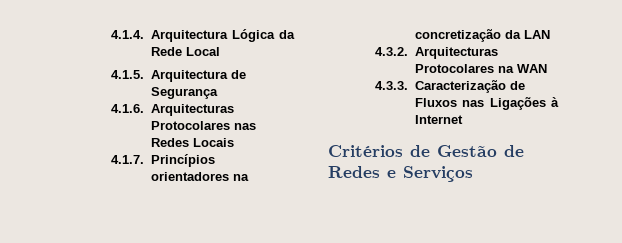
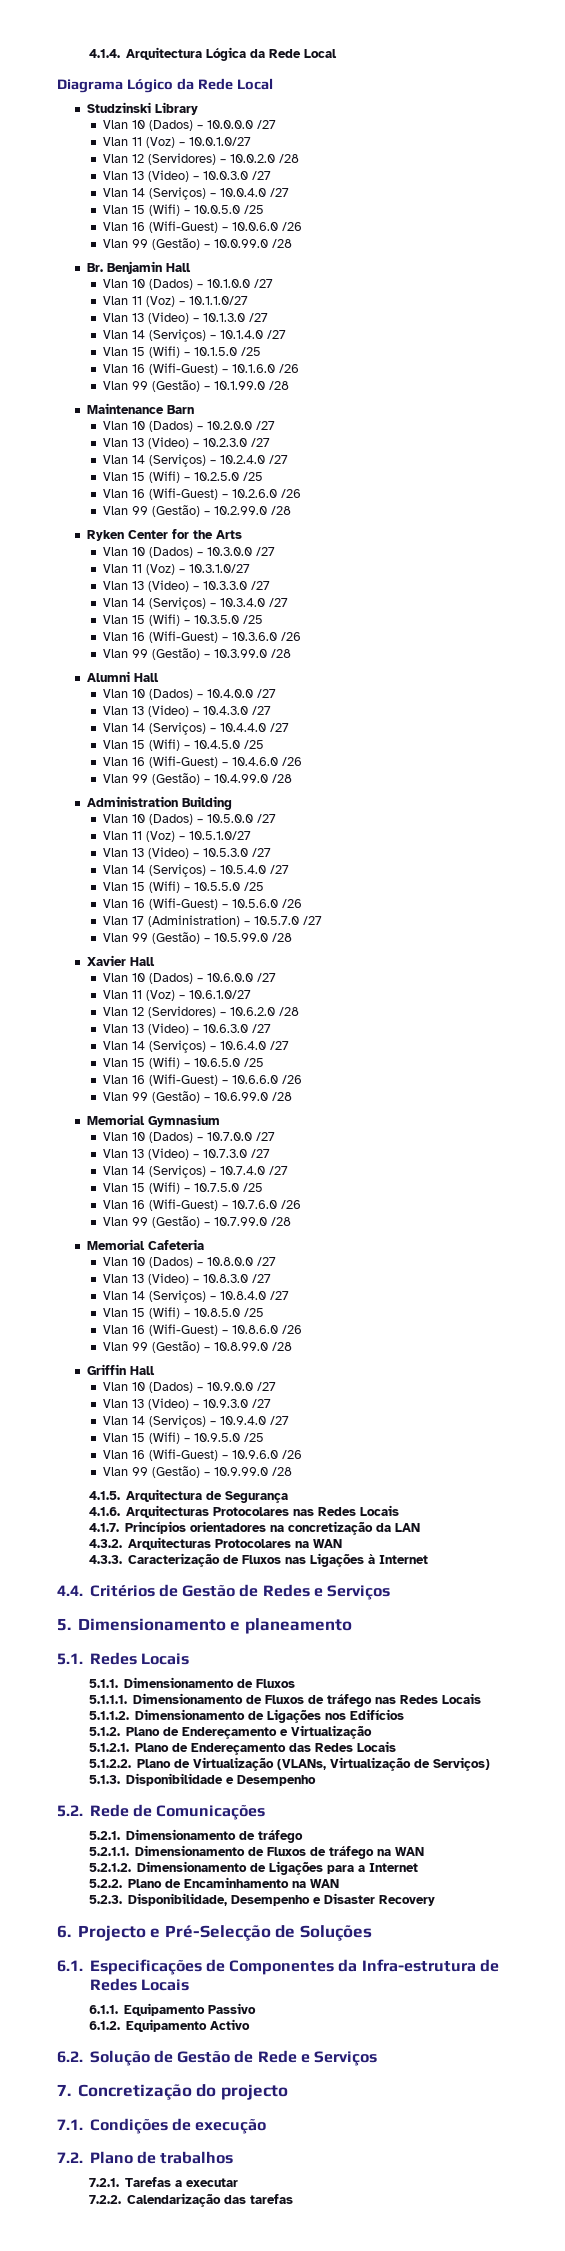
(220, 51) none -> [57,78,273,93] [87,102,199,115] [102,120,276,131] [102,137,251,148] [102,153,299,165] [102,170,271,182] [102,187,289,200] [102,204,264,216] [102,221,302,233] [102,238,292,250] [87,261,192,274] [102,279,273,290] [102,296,248,307] [102,312,268,324] [102,329,286,342] [102,346,261,358] [102,363,299,375] [102,380,289,392] [87,403,195,414] [102,421,275,432] [102,437,270,449] [102,454,288,467] [102,471,263,483] [102,488,301,500] [102,505,291,517] [87,529,243,541] [102,547,275,558] [102,564,250,575] [102,580,270,592] [102,597,288,610] [102,614,263,626] [102,631,301,643] [102,648,291,660] [87,671,160,682] [102,689,276,700] [102,705,271,717] [102,722,289,735] [102,739,264,751] [102,756,302,768] [102,773,292,785] [87,796,233,810] [102,814,276,825] [102,831,251,842] [102,847,271,859] [102,864,289,877] [102,881,264,893] [102,898,302,910] [102,915,322,927] [102,932,292,944] [87,955,156,966] [102,973,276,984] [102,990,251,1001] [102,1006,299,1018] [102,1023,271,1035] [102,1040,289,1053] [102,1057,264,1069] [102,1074,302,1086] [102,1091,292,1103] [87,1114,221,1127] [102,1132,275,1143] [102,1148,270,1160] [102,1165,288,1178] [102,1182,263,1194] [102,1199,301,1211] [102,1216,291,1228] [87,1239,205,1250] [102,1257,276,1268] [102,1273,271,1285] [102,1290,289,1303] [102,1307,264,1319] [102,1324,302,1336] [102,1341,292,1353] [87,1364,156,1375] [102,1382,276,1393] [102,1398,271,1410] [102,1415,289,1428] [102,1432,264,1444] [102,1449,302,1461] [102,1466,292,1478] // Diagrama Lógico da Rede Local // Studzinski Library // Vlan 10 (Dados) – 10.0.0.0 /27 // Vlan 11 (Voz) – 10.0.1.0/27 // Vlan 12 (Servidores) – 10.0.2.0 /28 // Vlan 13 (Video) – 10.0.3.0 /27 // Vlan 14 (Serviços) – 10.0.4.0 /27 // Vlan 15 (Wifi) – 10.0.5.0 /25 // Vlan 16 (Wifi-Guest) – 10.0.6.0 /26 // Vlan 99 (Gestão) – 10.0.99.0 /28 // Br. Benjamin Hall // Vlan 10 (Dados) – 10.1.0.0 /27 // Vlan 11 (Voz) – 10.1.1.0/27 // Vlan 13 (Video) – 10.1.3.0 /27 // Vlan 14 (Serviços) – 10.1.4.0 /27 // Vlan 15 (Wifi) – 10.1.5.0 /25 // Vlan 16 (Wifi-Guest) – 10.1.6.0 /26 // Vlan 99 (Gestão) – 10.1.99.0 /28 // Maintenance Barn // Vlan 10 (Dados) – 10.2.0.0 /27 // Vlan 13 (Video) – 10.2.3.0 /27 // Vlan 14 (Serviços) – 10.2.4.0 /27 // Vlan 15 (Wifi) – 10.2.5.0 /25 // Vlan 16 (Wifi-Guest) – 10.2.6.0 /26 // Vlan 99 (Gestão) – 10.2.99.0 /28 // Ryken Center for the Arts // Vlan 10 (Dados) – 10.3.0.0 /27 // Vlan 11 (Voz) – 10.3.1.0/27 // Vlan 13 (Video) – 10.3.3.0 /27 // Vlan 14 (Serviços) – 10.3.4.0 /27 // Vlan 15 (Wifi) – 10.3.5.0 /25 // Vlan 16 (Wifi-Guest) – 10.3.6.0 /26 // Vlan 99 (Gestão) – 10.3.99.0 /28 // Alumni Hall // Vlan 10 (Dados) – 10.4.0.0 /27 // Vlan 13 (Video) – 10.4.3.0 /27 // Vlan 14 (Serviços) – 10.4.4.0 /27 // Vlan 15 (Wifi) – 10.4.5.0 /25 // Vlan 16 (Wifi-Guest) – 10.4.6.0 /26 // Vlan 99 (Gestão) – 10.4.99.0 /28 // Administration Building // Vlan 10 (Dados) – 10.5.0.0 /27 // Vlan 11 (Voz) – 10.5.1.0/27 // Vlan 13 (Video) – 10.5.3.0 /27 // Vlan 14 (Serviços) – 10.5.4.0 /27 // Vlan 15 (Wifi) – 10.5.5.0 /25 // Vlan 16 (Wifi-Guest) – 10.5.6.0 /26 // Vlan 17 (Administration) – 10.5.7.0 /27 // Vlan 99 (Gestão) – 10.5.99.0 /28 // Xavier Hall // Vlan 10 (Dados) – 10.6.0.0 /27 // Vlan 11 (Voz) – 10.6.1.0/27 // Vlan 12 (Servidores) – 10.6.2.0 /28 // Vlan 13 (Video) – 10.6.3.0 /27 // Vlan 14 (Serviços) – 10.6.4.0 /27 // Vlan 15 (Wifi) – 10.6.5.0 /25 // Vlan 16 (Wifi-Guest) – 10.6.6.0 /26 // Vlan 99 (Gestão) – 10.6.99.0 /28 // Memorial Gymnasium // Vlan 10 (Dados) – 10.7.0.0 /27 // Vlan 13 (Video) – 10.7.3.0 /27 // Vlan 14 (Serviços) – 10.7.4.0 /27 // Vlan 15 (Wifi) – 10.7.5.0 /25 // Vlan 16 (Wifi-Guest) – 10.7.6.0 /26 // Vlan 99 (Gestão) – 10.7.99.0 /28 // Memorial Cafeteria // Vlan 10 (Dados) – 10.8.0.0 /27 // Vlan 13 (Video) – 10.8.3.0 /27 // Vlan 14 (Serviços) – 10.8.4.0 /27 // Vlan 15 (Wifi) – 10.8.5.0 /25 // Vlan 16 (Wifi-Guest) – 10.8.6.0 /26 // Vlan 99 (Gestão) – 10.8.99.0 /28 // Griffin Hall // Vlan 10 (Dados) – 10.9.0.0 /27 // Vlan 13 (Video) – 10.9.3.0 /27 // Vlan 14 (Serviços) – 10.9.4.0 /27 // Vlan 15 (Wifi) – 10.9.5.0 /25 // Vlan 16 (Wifi-Guest) – 10.9.6.0 /26 // Vlan 99 (Gestão) – 10.9.99.0 /28
(463, 119) none -> [57,1585,83,1596] 4.4.
(473, 174) none -> [57,1618,352,1634] [57,1652,189,1665] [88,1677,296,1688] [88,1693,482,1707] [88,1709,405,1723] [88,1725,373,1739] [88,1741,397,1755] [88,1757,491,1771] [88,1773,317,1786] [57,1804,266,1820] [88,1829,304,1843] [88,1845,425,1859] [88,1861,419,1875] [88,1877,340,1888] [88,1893,436,1906] [57,1925,372,1941] [57,1959,500,1975] [89,1978,189,1991] [88,2003,257,2016] [88,2019,251,2032] [57,2050,378,2066] [57,2084,288,2100] [57,2118,267,2134] [57,2151,234,2164] [88,2177,239,2187] [88,2193,294,2207] // 5. Dimensionamento e planeamento // 5.1. Redes Locais // 5.1.1. Dimensionamento de Fluxos // 5.1.1.1. Dimensionamento de Fluxos de tráfego nas Redes Locais // 5.1.1.2. Dimensionamento de Ligações nos Edifícios // 5.1.2. Plano de Endereçamento e Virtualização // 5.1.2.1. Plano de Endereçamento das Redes Locais // 5.1.2.2. Plano de Virtualização (VLANs, Virtualização de Serviços) // 5.1.3. Disponibilidade e Desempenho // 5.2. Rede de Comunicações // 5.2.1. Dimensionamento de tráfego // 5.2.1.1. Dimensionamento de Fluxos de tráfego na WAN // 5.2.1.2. Dimensionamento de Ligações para a Internet // 5.2.2. Plano de Encaminhamento na WAN // 5.2.3. Disponibilidade, Desempenho e Disaster Recovery // 6. Projecto e Pré-Selecção de Soluções // 6.1. Especificações de Componentes da Infra-estrutura de Redes Locais // 6.1.1. Equipamento Passivo // 6.1.2. Equipamento Activo // 6.2. Solução de Gestão de Rede e Serviços // 7. Concretização do projecto // 7.1. Condições de execução // 7.2. Plano de trabalhos // 7.2.1. Tarefas a executar // 7.2.2. Calendarização das tarefas

